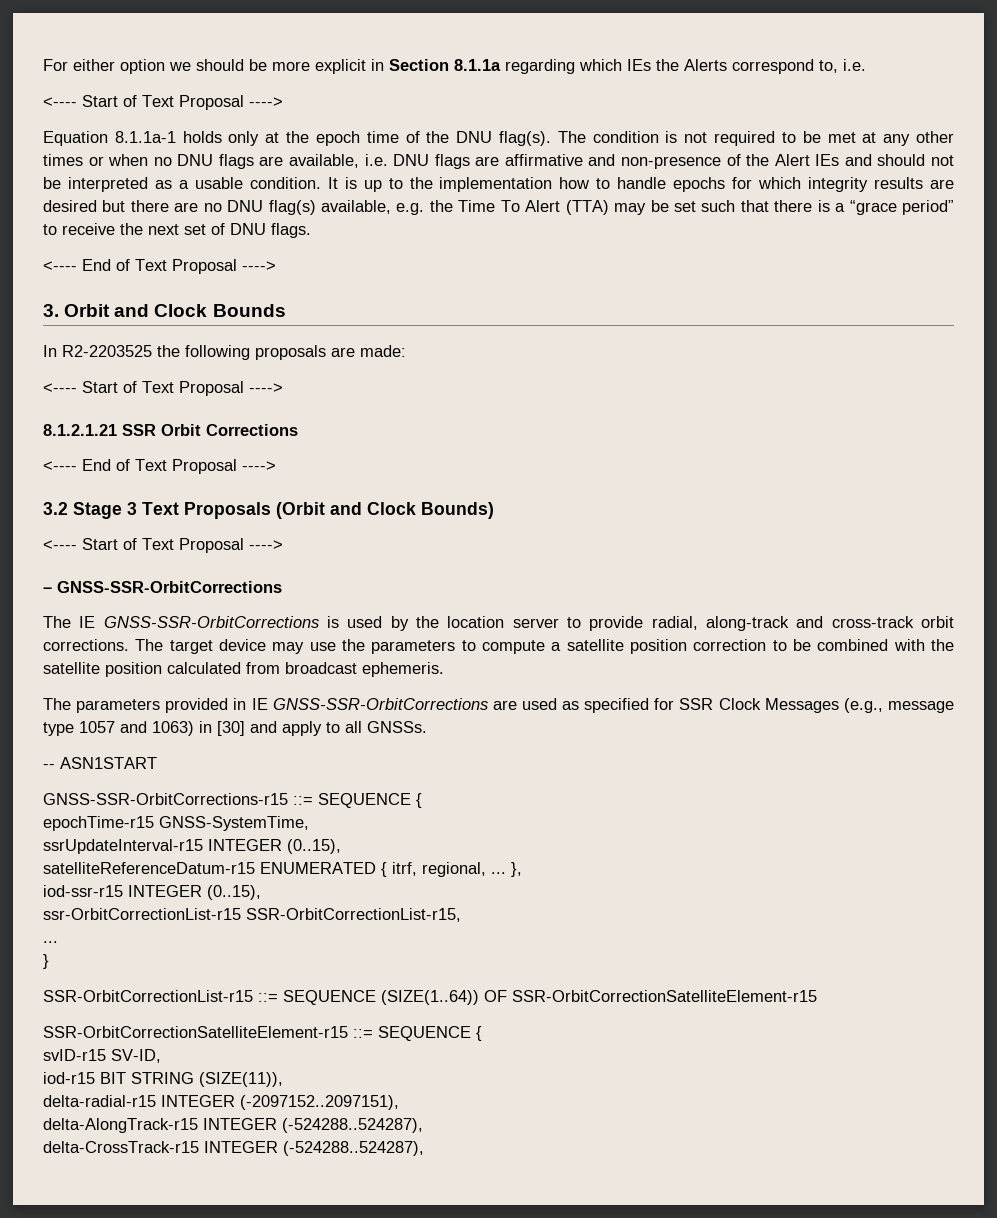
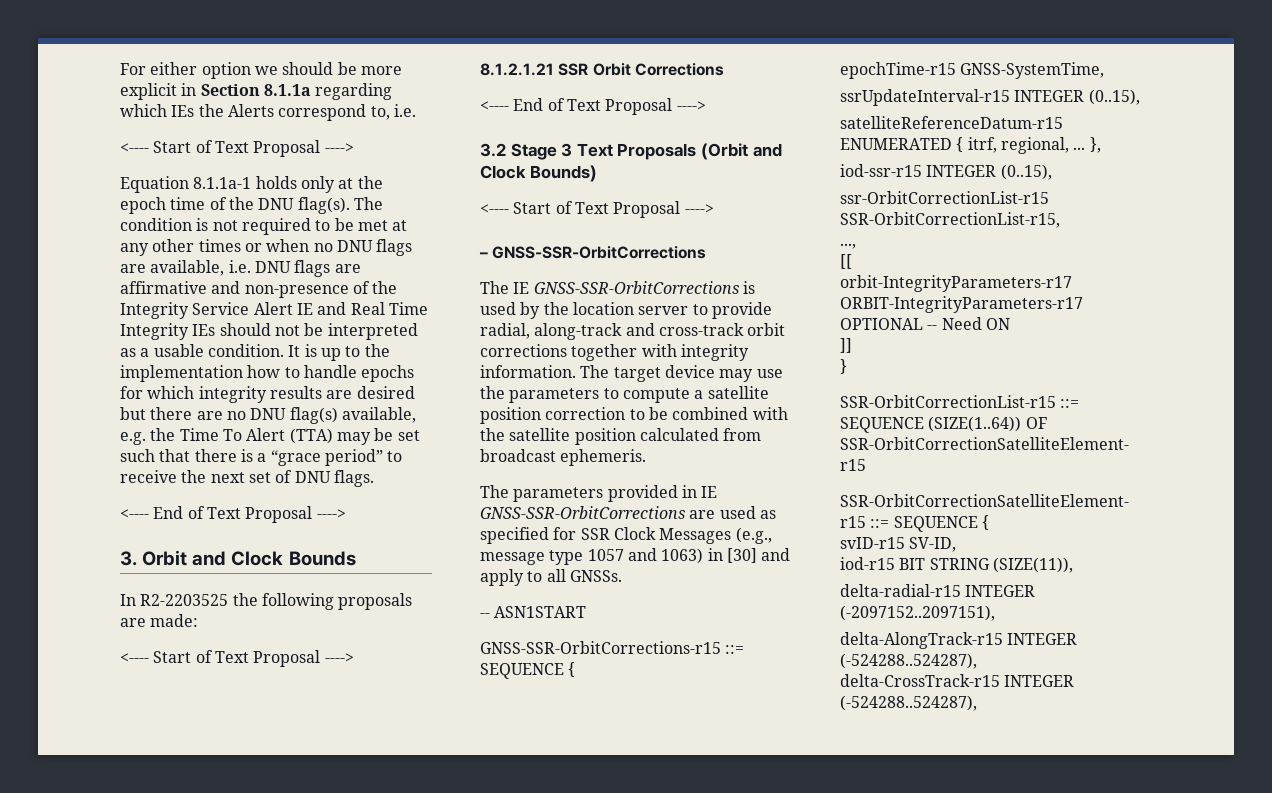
[774,154,872,166] Alert IEs and -> [120,302,428,319] [120,323,216,340] Integrity Service Alert IE and Real Time Integrity IEs
[43,639,129,651] corrections. -> [480,344,749,361] [480,365,576,378] corrections together with integrity information.
[43,941,58,943] ... -> [840,243,856,249] [840,254,852,269] [840,275,1072,292] [840,296,1083,313] [840,317,1010,330] [840,338,852,353] ..., // [[ // orbit-IntegrityParameters-r17 ORBIT-IntegrityParameters-r17 OPTIONAL -- Need ON // ]]

